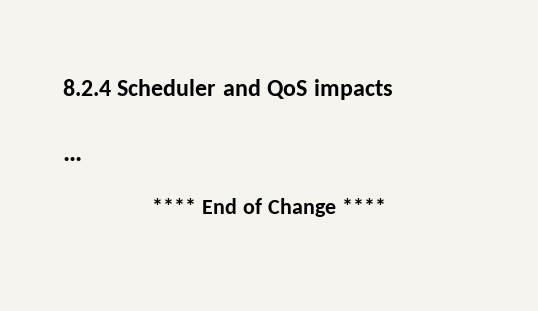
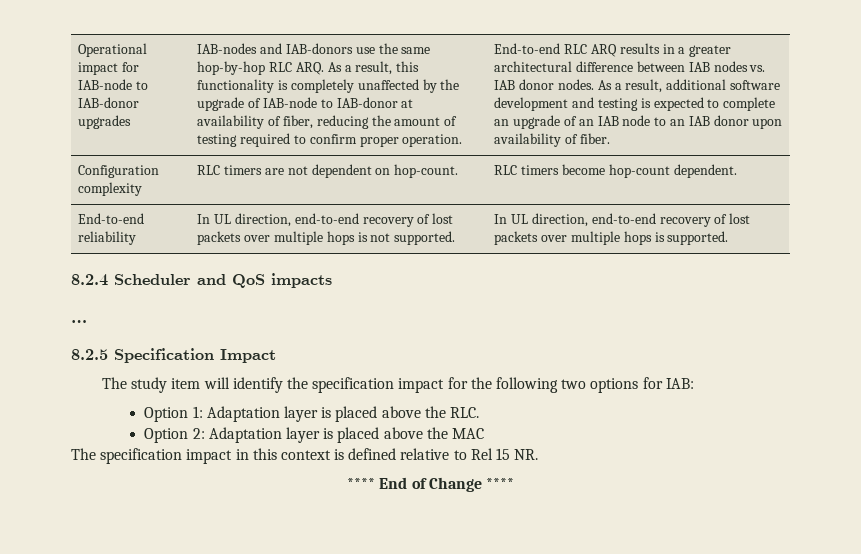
(63, 87) none -> [78,43,148,57] [78,62,140,75] [78,79,149,90] [78,97,140,108] [78,115,132,129] [197,43,431,54] [197,61,420,75] [197,79,460,93] [197,97,414,111] [197,115,458,129] [197,133,463,147] [494,43,732,57] [494,61,766,72] [494,79,780,93] [494,97,776,111] [494,115,783,129] [494,133,611,147] [78,165,160,178] [78,182,143,196] [197,164,459,178] [494,164,737,178] [78,213,145,224] [78,231,137,245] [197,213,454,227] [197,231,456,245] [494,213,751,227] [494,231,729,245] Operational impact for IAB-node to IAB-donor upgrades | IAB-nodes and IAB-donors use the same hop-by-hop RLC ARQ. As a result, this functionality is completely unaffected by the upgrade of IAB-node to IAB-donor at availability of fiber, reducing the amount of testing required to confirm proper operation. | End-to-end RLC ARQ results in a greater architectural difference between IAB nodes vs. IAB donor nodes. As a result, additional software development and testing is expected to complete an upgrade of an IAB node to an IAB donor upon availability of fiber. // Configuration complexity | RLC timers are not dependent on hop-count. | RLC timers become hop-count dependent. // End-to-end reliability | In UL direction, end-to-end recovery of lost packets over multiple hops is not supported. | In UL direction, end-to-end recovery of lost packets over multiple hops is supported. //
(82, 159) none -> [71,348,276,363] [102,377,694,393] [144,406,479,422] [144,427,484,443] [71,448,539,464] // 8.2.5 Specification Impact // The study item will identify the specification impact for the following two options for IAB: // Option 1: Adaptation layer is placed above the RLC. // Option 2: Adaptation layer is placed above the MAC // The specification impact in this context is defined relative to Rel 15 NR.

